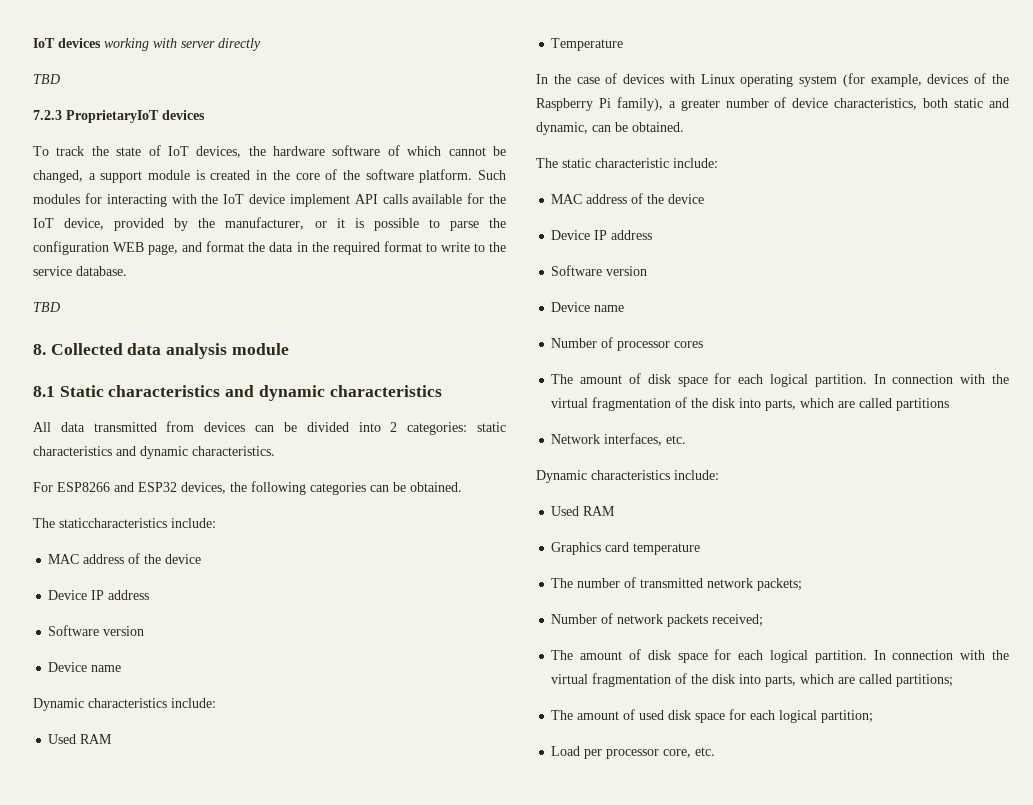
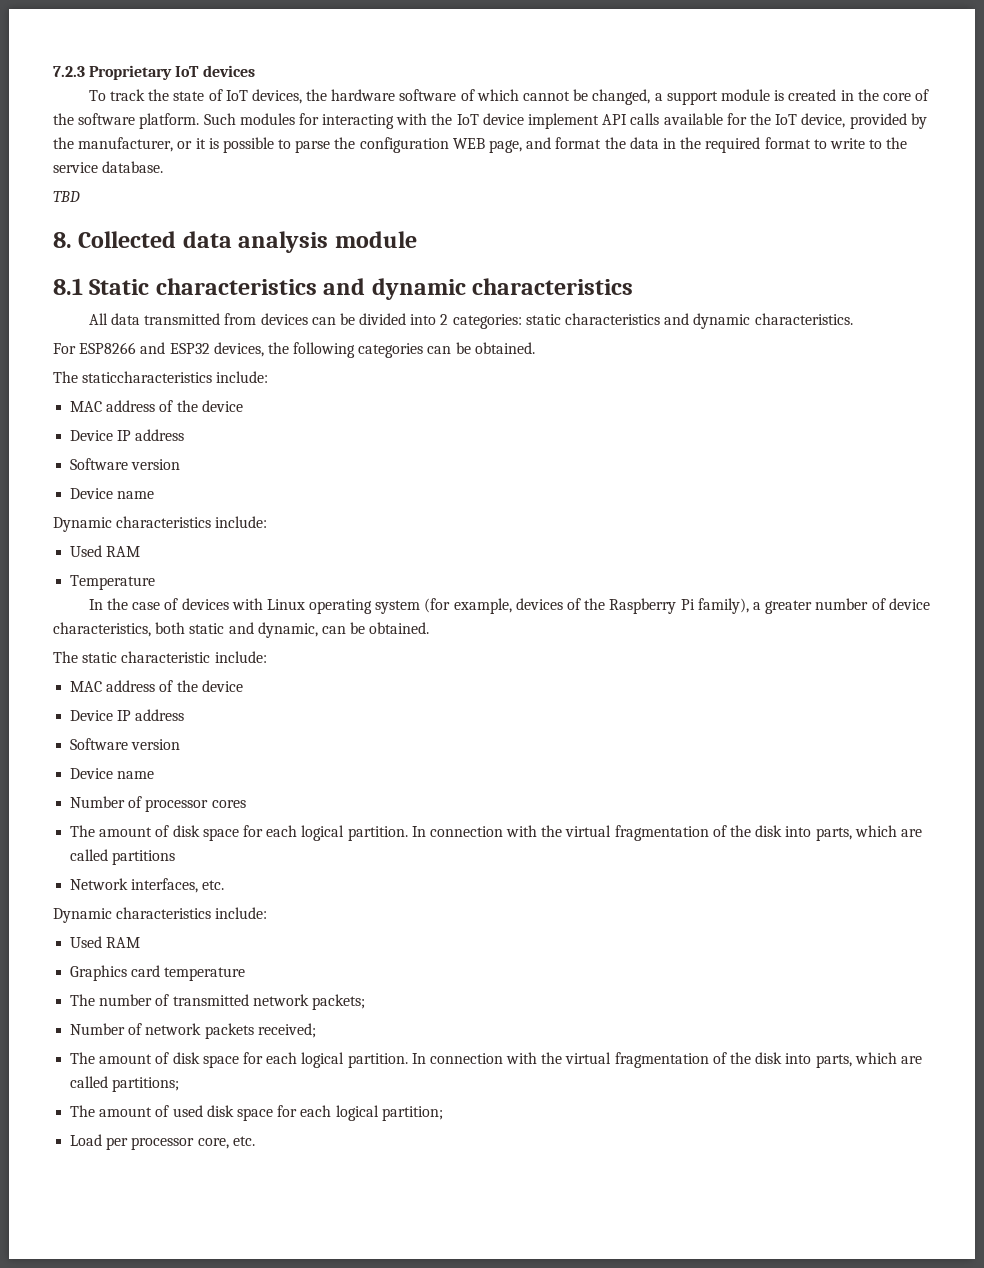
(33, 43) none -> [53,65,173,80] 7.2.3 Proprietary
[104,38,261,51] [33,74,60,84] [33,110,205,123] working with server directly // TBD // 7.2.3 ProprietaryIoT devices -> (255, 71) none

